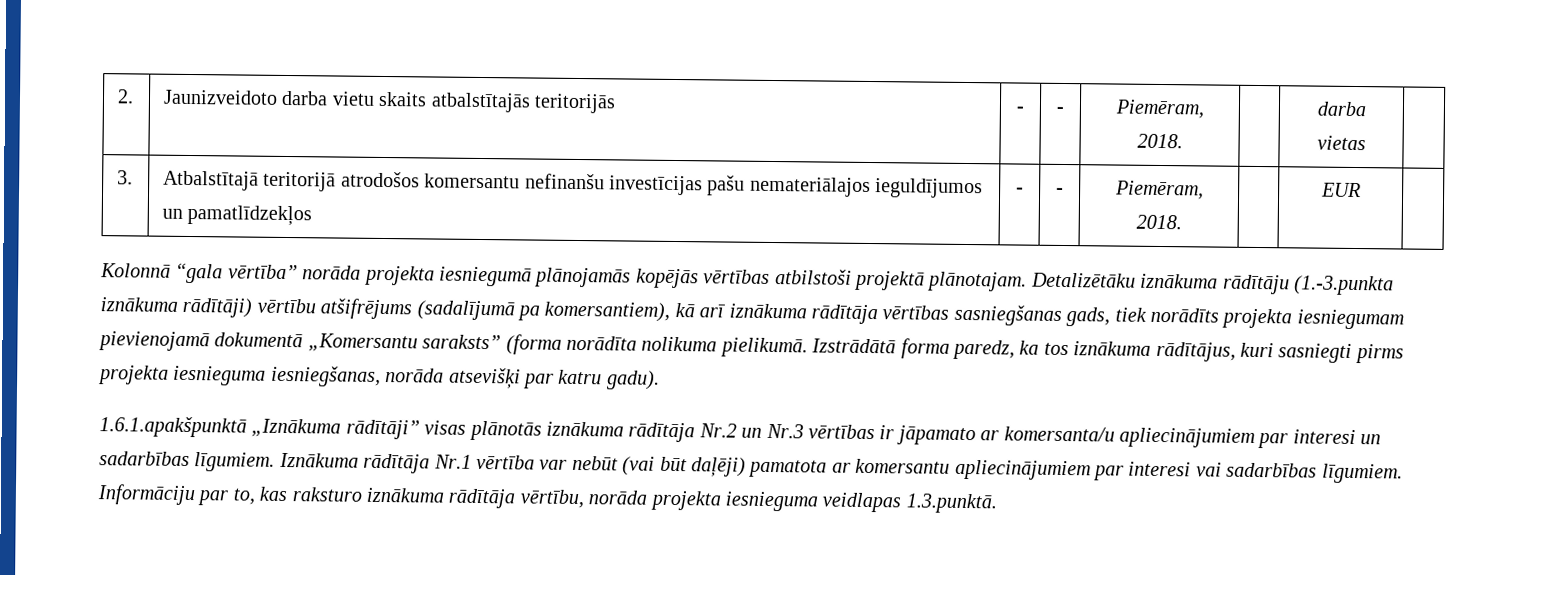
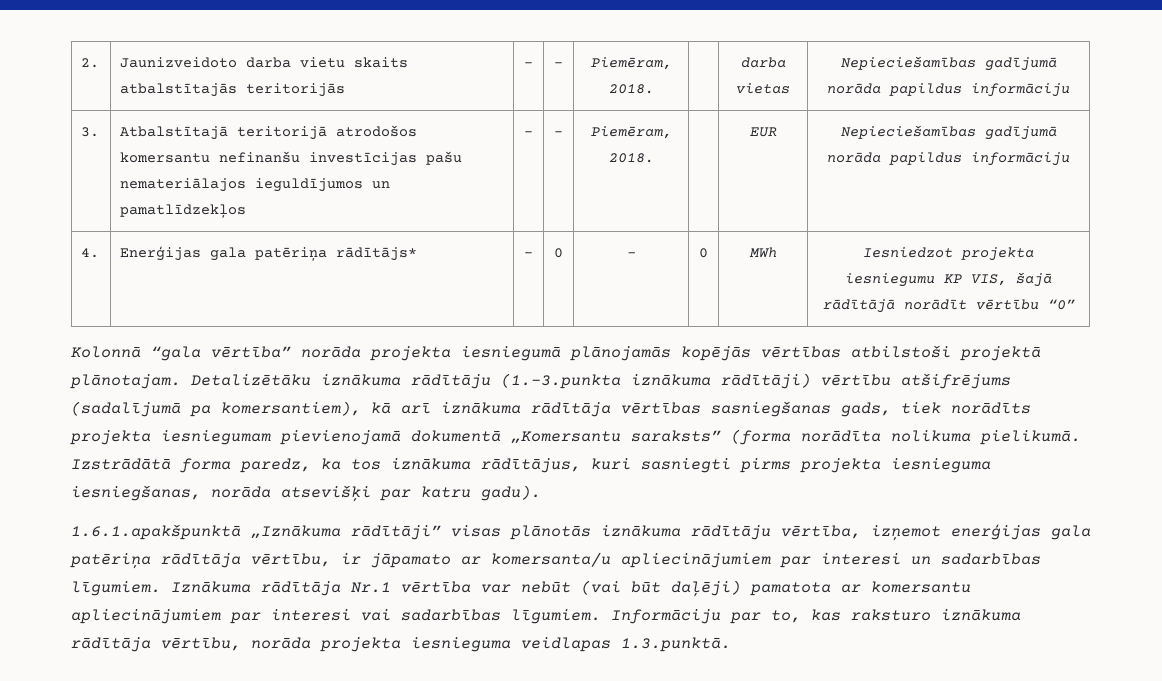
(1366, 143) none -> [840,56,1057,71] [827,83,1070,97] Nepieciešamības gadījumā norāda papildus informāciju
(1361, 190) none -> [840,125,1057,140] [827,152,1070,166] [81,248,100,258] [120,246,418,261] [524,252,533,257] [554,248,563,258] [626,252,636,257] [699,248,708,258] [748,247,777,258] [863,247,1034,261] [845,272,1052,287] [822,299,1075,313] Nepieciešamības gadījumā norāda papildus informāciju // 4. | Enerģijas gala patēriņa rādītājs* | - | 0 | - | 0 | MWh | Iesniedzot projekta iesniegumu KP VIS, šajā rādītājā norādīt vērtību “0”
[628,422,875,443] rādītāja Nr.2 un Nr.3 vērtības -> [691,524,1091,541] [70,553,331,569] rādītāju vērtība, izņemot enerģijas gala patēriņa rādītāja vērtību,

